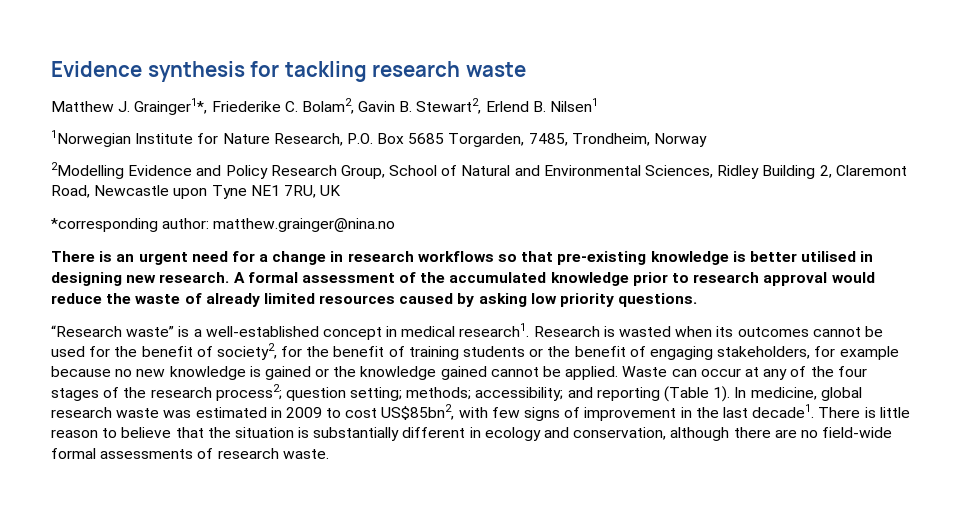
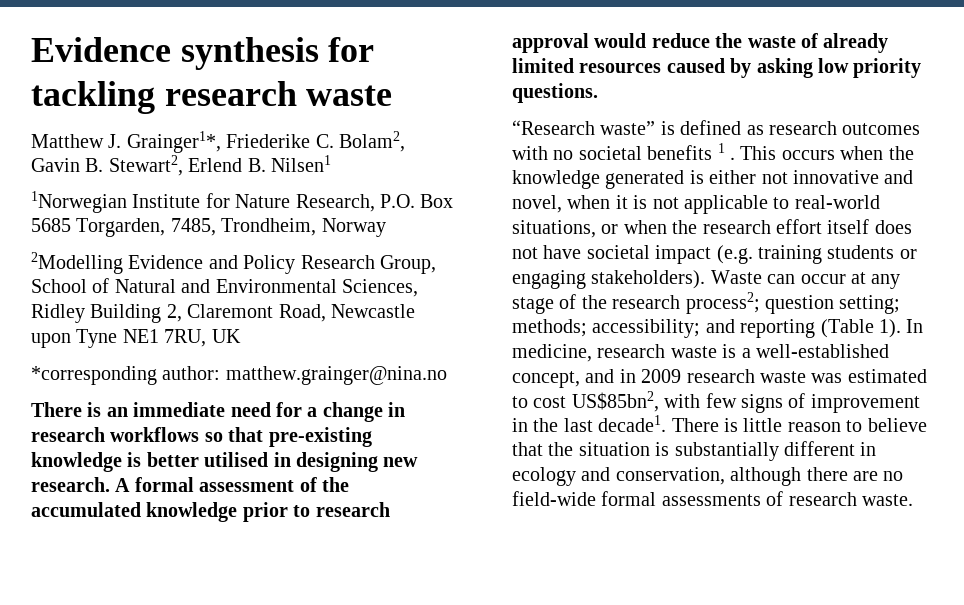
[138,252,188,265] urgent -> [133,402,226,417] immediate
[193,323,883,340] [51,343,899,360] [51,366,619,380] a well-established concept in medical research1. Research is wasted when its outcomes cannot be used for the benefit of society2, for the benefit of training students or the benefit of engaging stakeholders, for example because no new knowledge is gained or the knowledge gained cannot be applied. -> [680,120,921,135] [512,143,725,160] [730,146,914,160] [512,170,914,189] [512,195,880,214] [512,219,912,238] [512,245,917,264] [512,270,706,289] defined as research outcomes with no societal benefits 1 . This occurs when the knowledge generated is either not innovative and novel, when it is not applicable to real-world situations, or when the research effort itself does not have societal impact (e.g. training students or engaging stakeholders).
[790,366,867,377] [51,388,99,401] of the four stages -> [512,297,554,314] stage
[820,387,862,401] global -> [597,344,889,358] [512,369,682,388] research waste is a well-established concept, and in 2009
[270,407,322,418] in 2009 -> (927, 376) none

